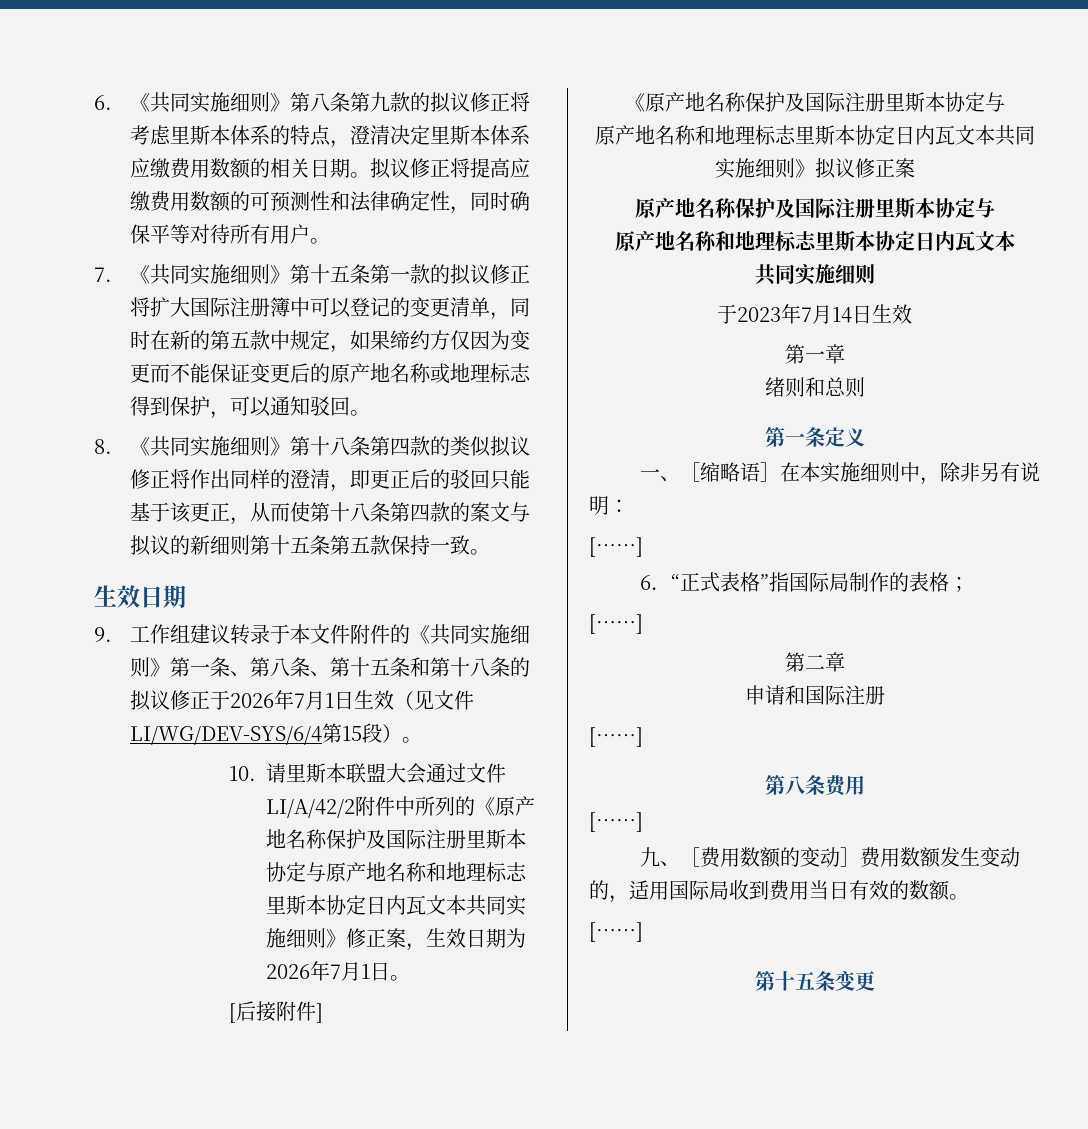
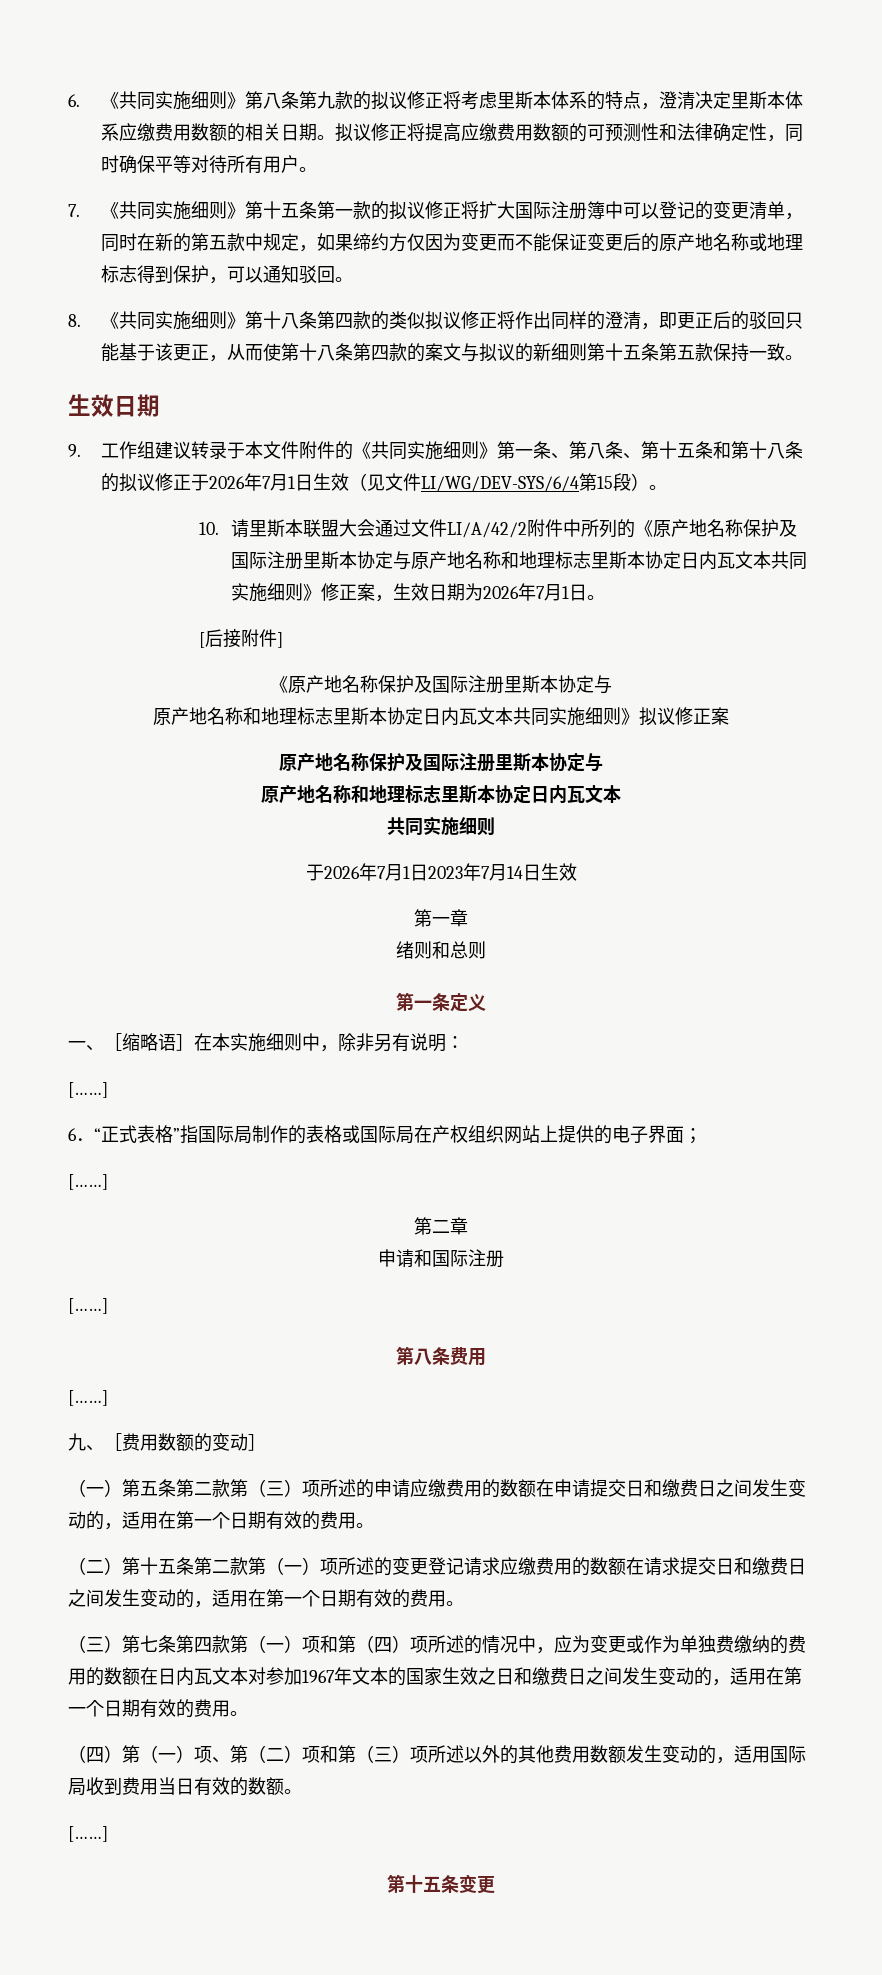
(737, 314) none -> [323,863,428,881] 2026年7月1日
(949, 582) none -> [342,1125,684,1144] 或国际局在产权组织网站上提供的电子界面
(860, 857) none -> [68,1479,806,1498] [68,1511,374,1530] [68,1557,806,1576] [68,1589,464,1608] [68,1635,806,1654] [68,1667,802,1686] [68,1699,248,1718] [68,1745,554,1764] // （一）第五条第二款第（三）项所述的申请应缴费用的数额在申请提交日和缴费日之间发生变动的，适用在第一个日期有效的费用。 // （二）第十五条第二款第（一）项所述的变更登记请求应缴费用的数额在请求提交日和缴费日之间发生变动的，适用在第一个日期有效的费用。 // （三）第七条第四款第（一）项和第（四）项所述的情况中，应为变更或作为单独费缴纳的费用的数额在日内瓦文本对参加1967年文本的国家生效之日和缴费日之间发生变动的，适用在第一个日期有效的费用。 // （四）第（一）项、第（二）项和第（三）项所述以外的其他

